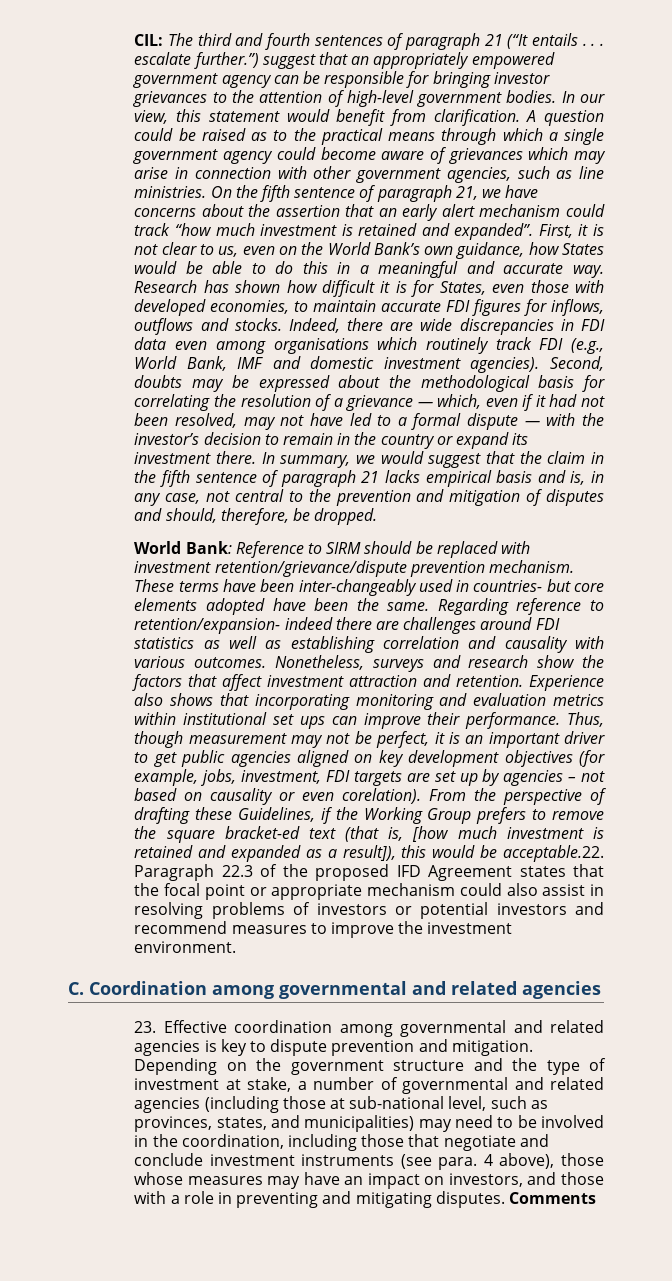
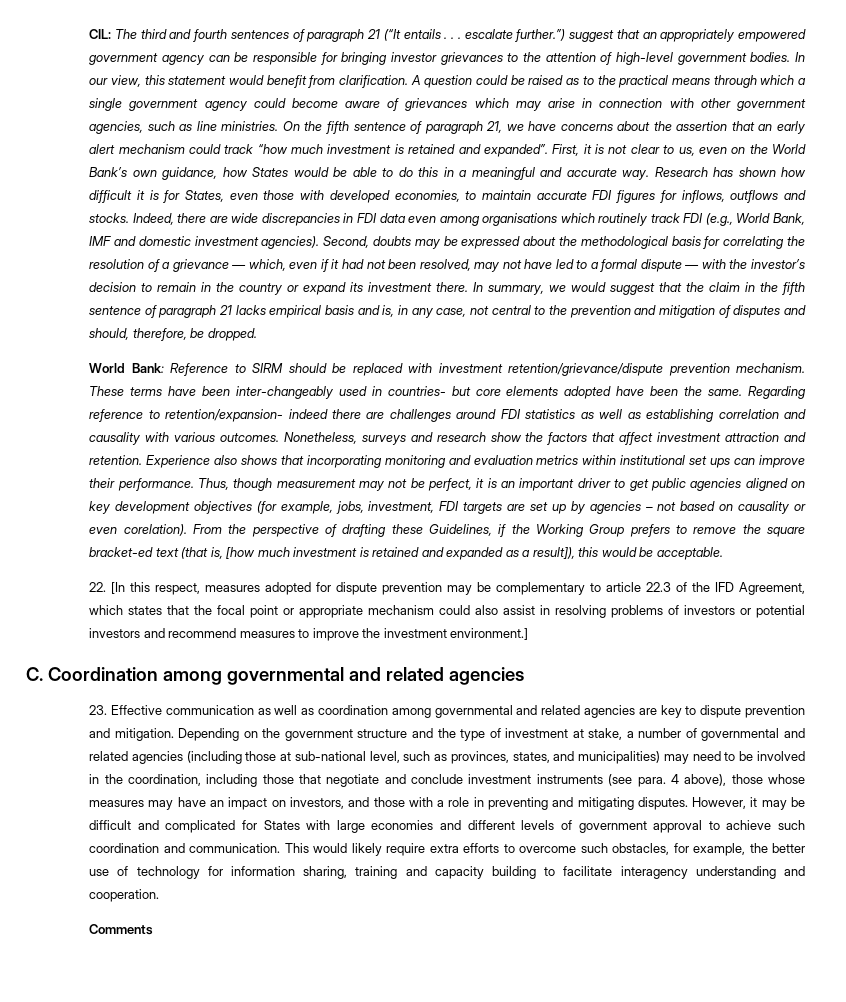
[503,845,604,862] [134,864,513,881] acceptable.22. Paragraph 22.3 of the proposed IFD Agreement -> [656,547,723,560] [89,582,805,595] [89,605,124,615] acceptable. // 22. [In this respect, measures adopted for dispute prevention may be complementary to article 22.3 of the IFD Agreement, which
[134,941,237,953] environment. -> [450,628,529,640] environment.]
(227, 1026) none -> [165,705,315,715] communication as well as
[204,1040,217,1052] is -> [638,708,657,715] are
(505, 1199) none -> [692,797,806,810] [89,820,806,833] [89,843,806,856] [89,866,805,879] [89,889,160,902] However, it may be difficult and complicated for States with large economies and different levels of government approval to achieve such coordination and communication. This would likely require extra efforts to overcome such obstacles, for example, the better use of technology for information sharing, training and capacity building to facilitate interagency understanding and cooperation. //

